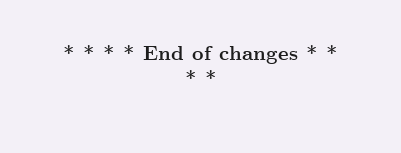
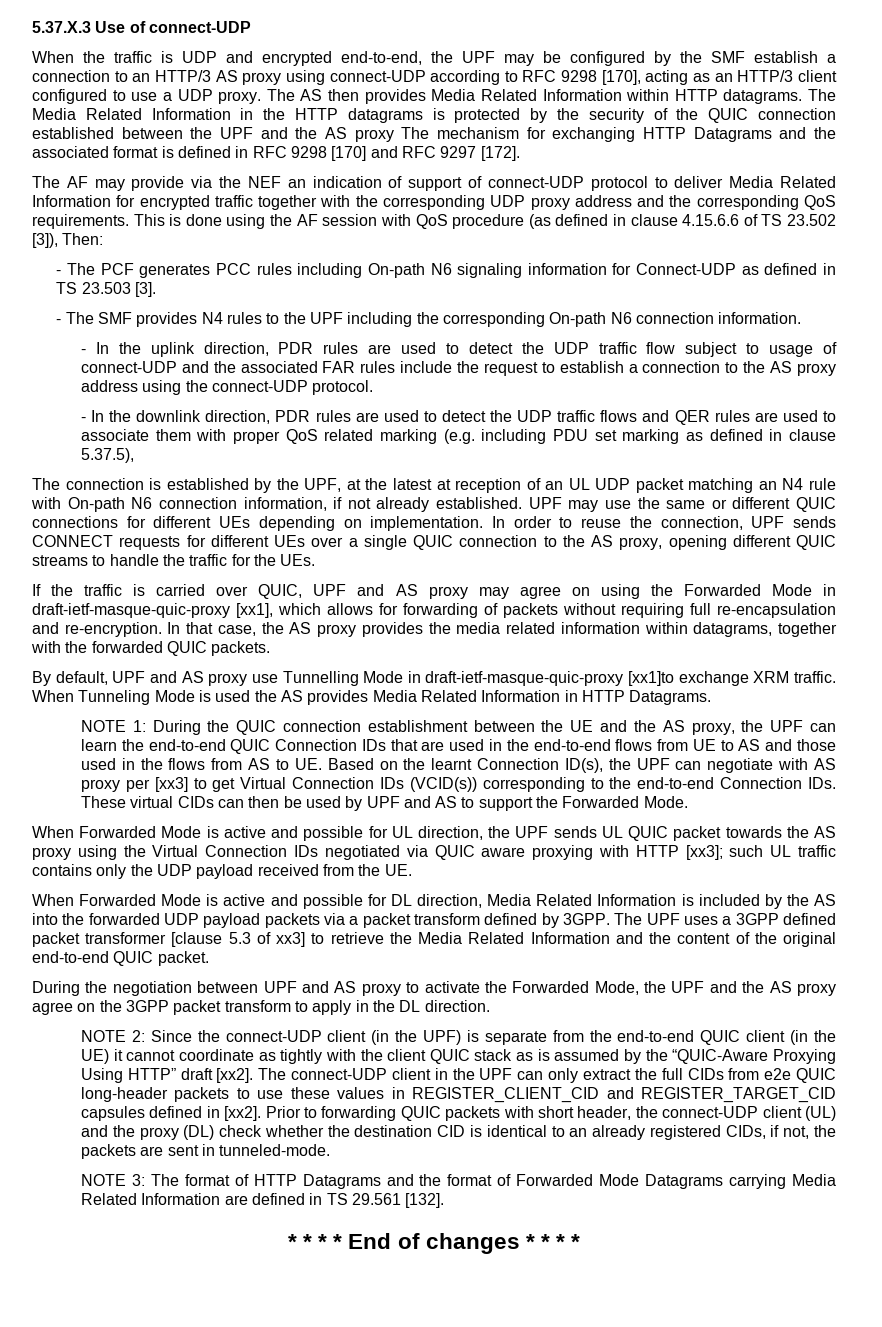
(63, 52) none -> [32,21,251,33] [32,51,836,66] [32,70,837,85] [32,89,836,104] [32,108,836,123] [32,127,836,142] [32,146,520,161] [32,176,837,191] [32,195,837,210] [32,214,836,229] [32,233,104,248] [56,263,837,278] [56,282,157,297] [56,312,802,327] [80,342,837,357] [80,361,836,376] [80,380,374,395] [80,410,836,425] [80,429,836,444] [80,448,134,463] [32,478,836,493] [31,497,836,512] [32,516,836,531] [32,535,836,550] [32,554,316,566] [32,584,836,599] [32,603,836,618] [32,622,838,637] [31,641,271,656] [32,671,836,686] [32,690,712,705] [80,720,836,735] [80,739,836,754] [80,758,836,773] [80,777,836,792] [80,796,688,811] [32,826,836,841] [32,845,836,860] [32,864,412,879] [32,894,837,909] [32,913,837,928] [32,932,837,947] [32,951,209,966] [32,981,837,996] [32,1000,490,1015] [80,1030,836,1045] [80,1049,837,1064] [80,1068,836,1083] [80,1087,836,1103] [80,1106,836,1121] [80,1125,836,1140] [80,1144,331,1159] [80,1174,836,1189] [80,1193,445,1208] 5.37.X.3 Use of connect-UDP // When the traffic is UDP and encrypted end-to-end, the UPF may be configured by the SMF establish a connection to an HTTP/3 AS proxy using connect-UDP according to RFC 9298 [170], acting as an HTTP/3 client configured to use a UDP proxy. The AS then provides Media Related Information within HTTP datagrams. The Media Related Information in the HTTP datagrams is protected by the security of the QUIC connection established between the UPF and the AS proxy The mechanism for exchanging HTTP Datagrams and the associated format is defined in RFC 9298 [170] and RFC 9297 [172]. // The AF may provide via the NEF an indication of support of connect-UDP protocol to deliver Media Related Information for encrypted traffic together with the corresponding UDP proxy address and the corresponding QoS requirements. This is done using the AF session with QoS procedure (as defined in clause 4.15.6.6 of TS 23.502 [3]), Then: // - The PCF generates PCC rules including On-path N6 signaling information for Connect-UDP as defined in TS 23.503 [3]. // - The SMF provides N4 rules to the UPF including the corresponding On-path N6 connection information. // - In the uplink direction, PDR rules are used to detect the UDP traffic flow subject to usage of connect-UDP and the associated FAR rules include the request to establish a connection to the AS proxy address using the connect-UDP protocol. // - In the downlink direction, PDR rules are used to detect the UDP traffic flows and QER rules are used to associate them with proper QoS related marking (e.g. including PDU set marking as defined in clause 5.37.5), // The connection is established by the UPF, at the latest at reception of an UL UDP packet matching an N4 rule with On-path N6 connection information, if not already established. UPF may use the same or different QUIC connections for different UEs depending on implementation. In order to reuse the connection, UPF sends CONNECT requests for different UEs over a single QUIC connection to the AS proxy, opening different QUIC streams to handle the traffic for the UEs. // If the traffic is carried over QUIC, UPF and AS proxy may agree on using the Forwarded Mode in draft-ietf-masque-quic-proxy [xx1], which allows for forwarding of packets without requiring full re-encapsulation and re-encryption. In that case, the AS proxy provides the media related information within datagrams, together with the forwarded QUIC packets. // By default, UPF and AS proxy use Tunnelling Mode in draft-ietf-masque-quic-proxy [xx1]to exchange XRM traffic. When Tunneling Mode is used the AS provides Media Related Information in HTTP Datagrams. // NOTE 1: During the QUIC connection establishment between the UE and the AS proxy, the UPF can learn the end-to-end QUIC Connection IDs that are used in the end-to-end flows from UE to AS and those used in the flows from AS to UE. Based on the learnt Connection ID(s), the UPF can negotiate with AS proxy per [xx3] to get Virtual Connection IDs (VCID(s)) corresponding to the end-to-end Connection IDs. These virtual CIDs can then be used by UPF and AS to support the Forwarded Mode. // When Forwarded Mode is active and possible for UL direction, the UPF sends UL QUIC packet towards the AS proxy using the Virtual Connection IDs negotiated via QUIC aware proxying with HTTP [xx3]; such UL traffic contains only the UDP payload received from the UE. // When Forwarded Mode is active and possible for DL direction, Media Related Information is included by the AS into the forwarded UDP payload packets via a packet transform defined by 3GPP. The UPF uses a 3GPP defined packet transformer [clause 5.3 of xx3] to retrieve the Media Related Information and the content of the original end-to-end QUIC packet. // During the negotiation between UPF and AS proxy to activate the Forwarded Mode, the UPF and the AS proxy agree on the 3GPP packet transform to apply in the DL direction. // NOTE 2: Since the connect-UDP client (in the UPF) is separate from the end-to-end QUIC client (in the UE) it cannot coordinate as tightly with the client QUIC stack as is assumed by the “QUIC-Aware Proxying Using HTTP” draft [xx2]. The connect-UDP client in the UPF can only extract the full CIDs from e2e QUIC long-header packets to use these values in REGISTER_CLIENT_CID and REGISTER_TARGET_CID capsules defined in [xx2]. Prior to forwarding QUIC packets with short header, the connect-UDP client (UL) and the proxy (DL) check whether the destination CID is identical to an already registered CIDs, if not, the packets are sent in tunneled-mode. // NOTE 3: The format of HTTP Datagrams and the format of Forwarded Mode Datagrams carrying Media Related Information are defined in TS 29.561 [132]. //

